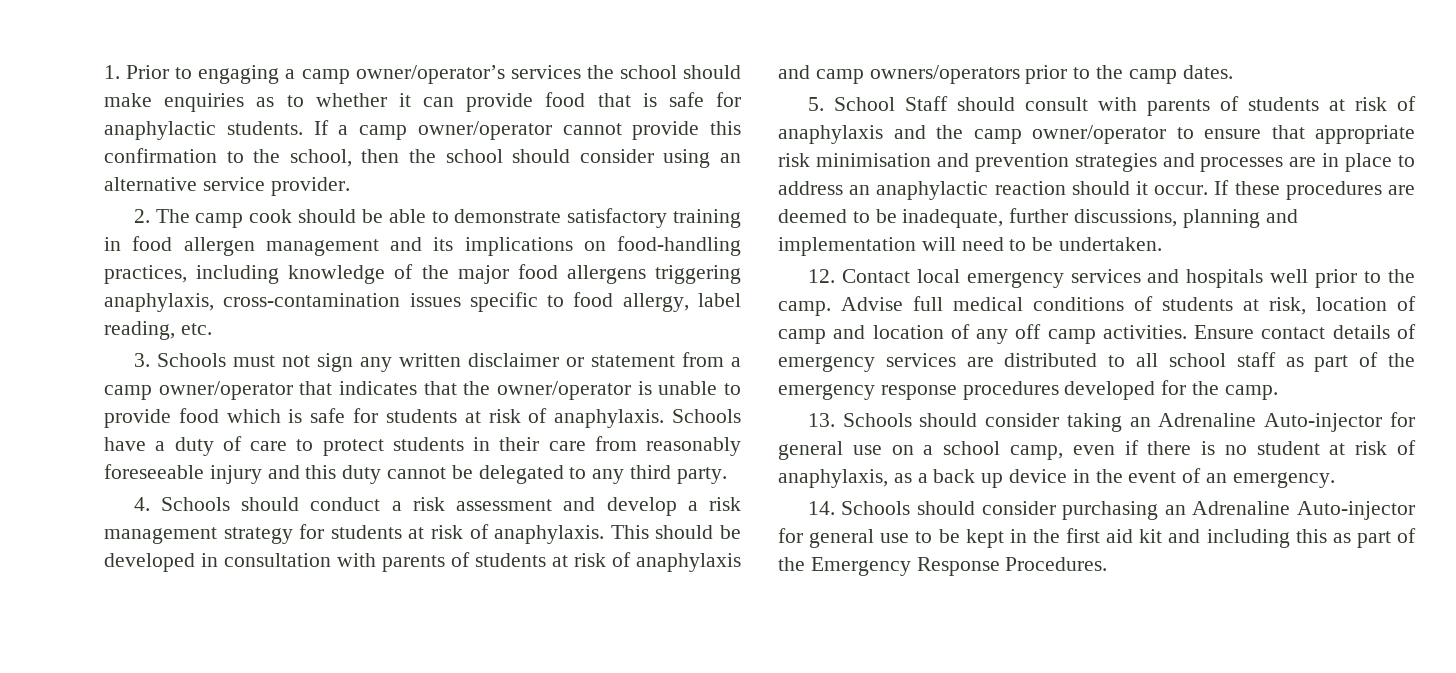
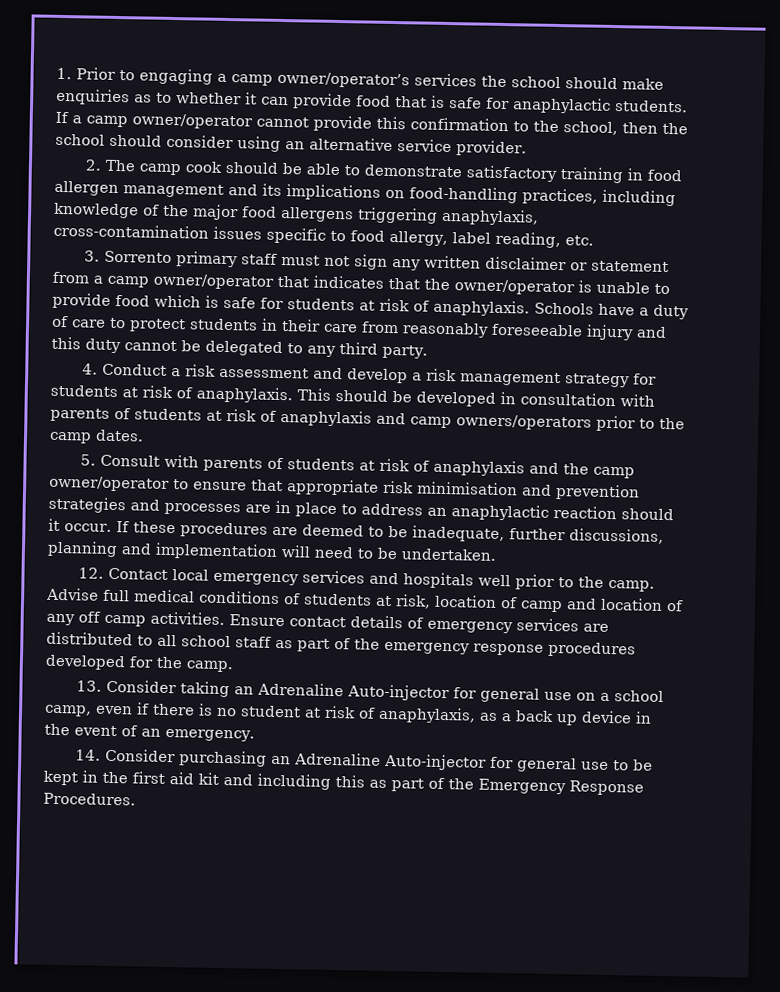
[156,353,226,367] Schools -> [104,250,279,268] Sorrento primary staff
[161,497,381,511] Schools should conduct -> [102,363,168,376] Conduct
[833,96,1088,111] School Staff should consult -> [100,454,161,467] Consult
[842,413,1060,427] Schools should consider -> [106,679,178,694] Consider
[841,501,1056,515] Schools should consider -> [105,748,177,763] Consider

